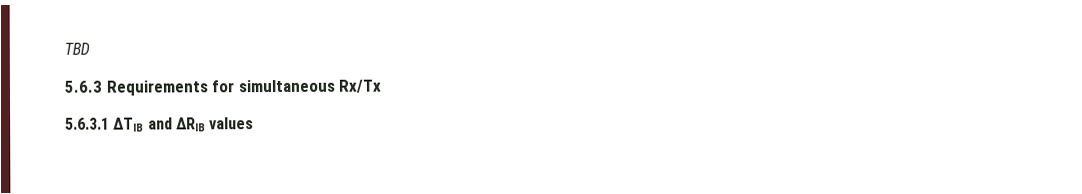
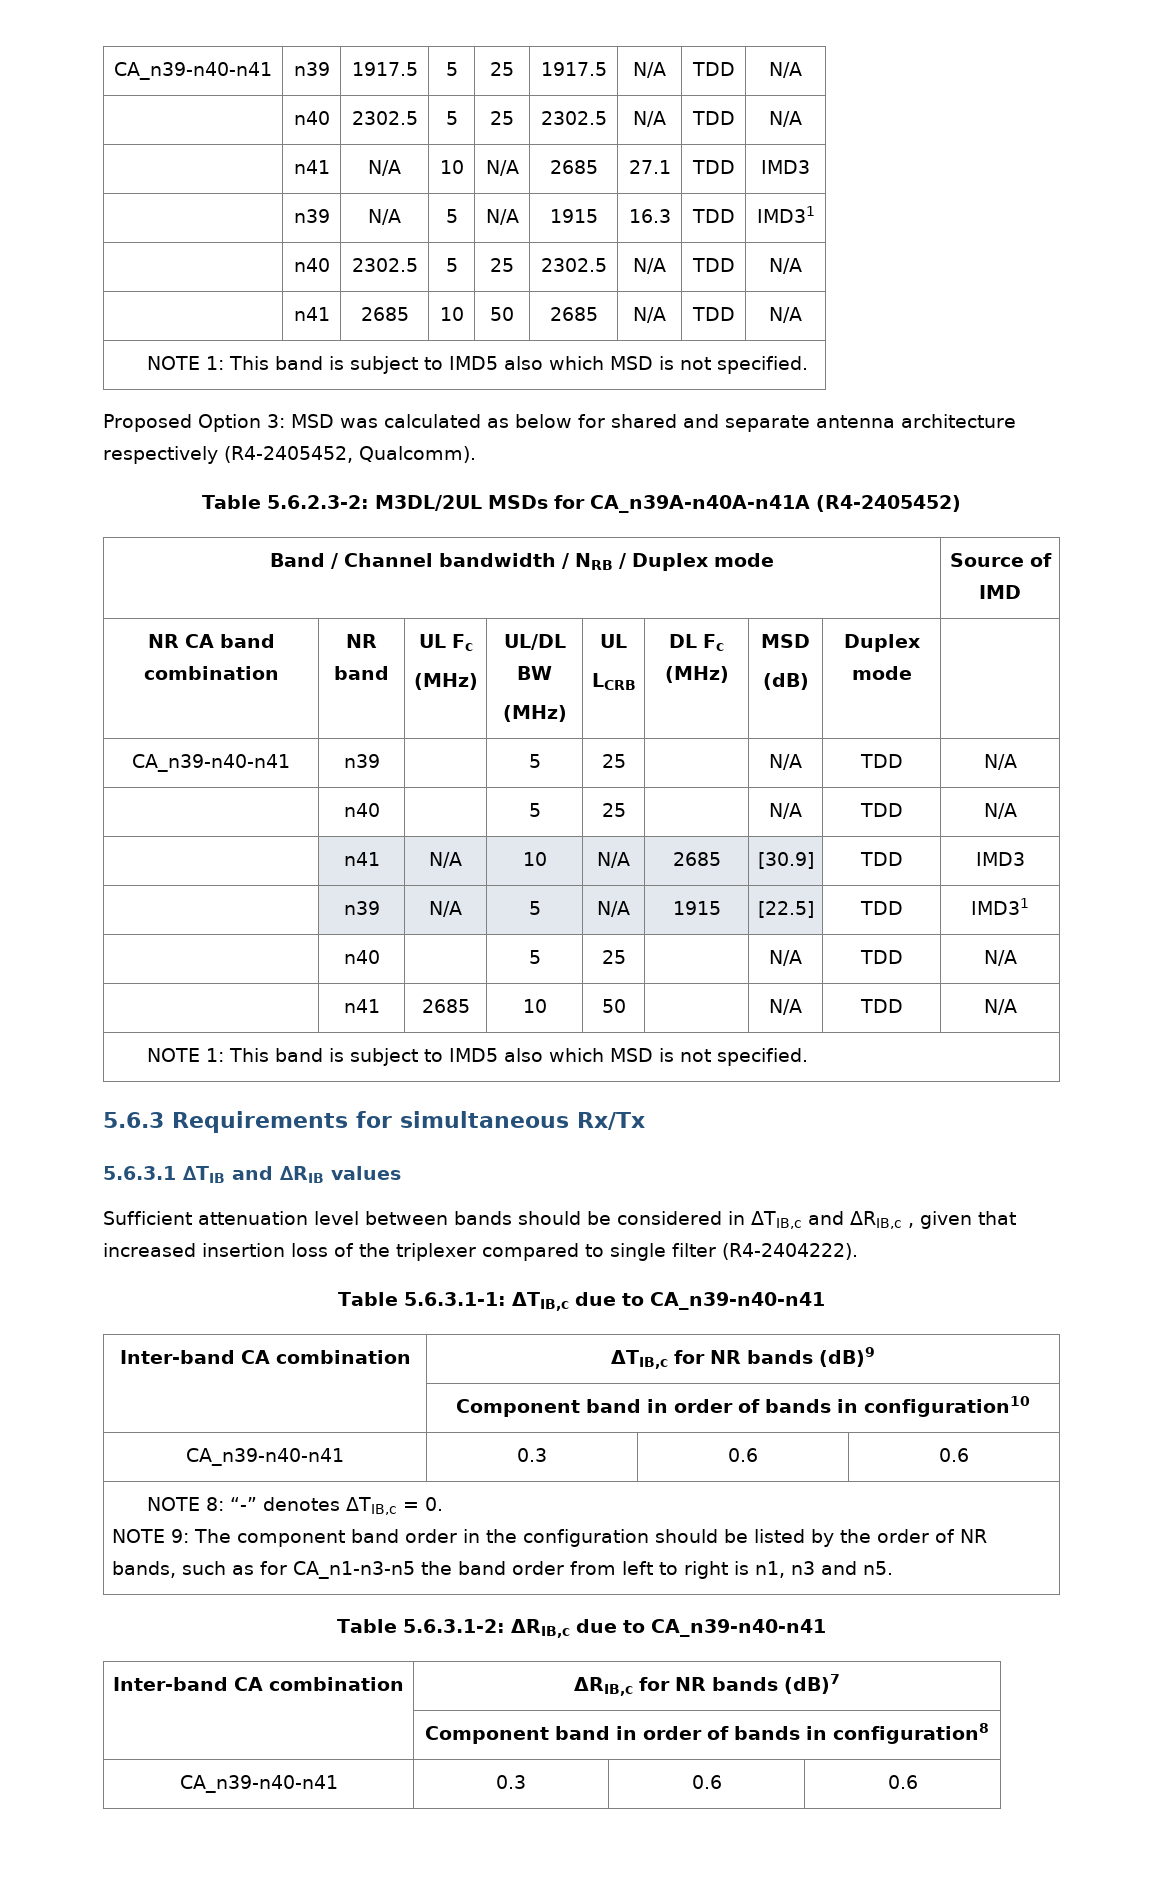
[64,42,90,55] TBD -> [114,62,272,80] [293,62,330,76] [351,62,418,76] [445,62,458,76] [490,62,514,76] [540,62,607,76] [633,62,666,78] [691,62,735,76] [769,62,802,78] [293,111,330,125] [351,111,418,125] [445,111,458,125] [490,111,514,125] [540,111,607,125] [633,111,666,127] [691,111,735,125] [769,111,802,127] [293,160,330,174] [368,160,401,176] [439,160,464,174] [485,160,519,176] [549,160,598,174] [628,160,671,174] [691,160,735,174] [761,160,810,174] [293,209,330,223] [368,209,401,225] [445,209,458,223] [485,209,519,225] [549,209,598,223] [628,209,671,223] [691,209,735,223] [756,206,815,223] [293,258,330,272] [351,258,418,272] [445,258,458,272] [490,258,514,272] [540,258,607,272] [633,258,666,274] [691,258,735,272] [769,258,802,274] [293,307,330,321] [360,307,409,321] [439,307,464,321] [490,307,514,321] [549,307,598,321] [633,307,666,323] [691,307,735,321] [769,307,802,323] [146,356,808,374] [103,414,1016,432] [103,446,476,464] [201,495,962,513] [270,553,774,571] [949,553,1052,567] [979,585,1021,599] [147,634,275,648] [143,666,279,680] [346,634,377,648] [334,666,389,680] [418,634,473,651] [413,673,478,690] [503,634,566,650] [517,666,553,680] [502,705,567,722] [600,634,627,648] [591,673,636,690] [669,634,724,651] [664,666,729,683] [761,634,810,648] [762,673,809,690] [843,634,920,652] [851,666,912,680] [132,754,290,772] [343,754,380,768] [528,754,541,768] [601,754,626,768] [769,754,802,770] [859,754,903,768] [983,754,1017,770] [343,803,380,817] [528,803,541,817] [601,803,626,817] [769,803,802,819] [859,803,903,817] [983,803,1017,819] [343,852,380,866] [429,852,462,868] [522,852,547,866] [597,852,630,868] [672,852,721,866] [757,852,814,869] [859,852,903,866] [975,852,1025,866] [343,901,380,915] [429,901,462,917] [528,901,541,915] [597,901,630,917] [672,901,721,915] [757,901,814,918] [859,901,903,915] [971,898,1029,915] [343,950,380,964] [528,950,541,964] [601,950,626,964] [769,950,802,966] [859,950,903,964] [983,950,1017,966] [343,999,380,1013] [421,999,470,1013] [522,999,547,1013] [601,999,626,1013] [769,999,802,1015] [859,999,903,1013] [983,999,1017,1015] [146,1048,808,1066] CA_n39-n40-n41 | n39 | 1917.5 | 5 | 25 | 1917.5 | N/A | TDD | N/A // | n40 | 2302.5 | 5 | 25 | 2302.5 | N/A | TDD | N/A // | n41 | N/A | 10 | N/A | 2685 | 27.1 | TDD | IMD3 // | n39 | N/A | 5 | N/A | 1915 | 16.3 | TDD | IMD31 // | n40 | 2302.5 | 5 | 25 | 2302.5 | N/A | TDD | N/A // | n41 | 2685 | 10 | 50 | 2685 | N/A | TDD | N/A // NOTE 1: This band is subject to IMD5 also which MSD is not specified. // Proposed Option 3: MSD was calculated as below for shared and separate antenna architecture respectively (R4-2405452, Qualcomm). // Table 5.6.2.3-2: M3DL/2UL MSDs for CA_n39A-n40A-n41A (R4-2405452) // Band / Channel bandwidth / NRB / Duplex mode | Source of IMD // NR CA band combination | NR band | UL Fc // (MHz) | UL/DL BW // (MHz) | UL // LCRB | DL Fc (MHz) | MSD // (dB) | Duplex mode | // CA_n39-n40-n41 | n39 | | 5 | 25 | | N/A | TDD | N/A // | n40 | | 5 | 25 | | N/A | TDD | N/A // | n41 | N/A | 10 | N/A | 2685 | [30.9] | TDD | IMD3 // | n39 | N/A | 5 | N/A | 1915 | [22.5] | TDD | IMD31 // | n40 | | 5 | 25 | | N/A | TDD | N/A // | n41 | 2685 | 10 | 50 | | N/A | TDD | N/A // NOTE 1: This band is subject to IMD5 also which MSD is not specified.
(255, 123) none -> [103,1211,1016,1229] [103,1243,858,1261] [338,1292,825,1311] [119,1350,411,1364] [611,1347,875,1369] [456,1396,1030,1417] [186,1448,344,1466] [517,1448,547,1462] [728,1448,758,1462] [939,1448,969,1462] [146,1497,443,1515] [111,1529,987,1547] [111,1561,893,1579] [337,1619,826,1638] [113,1677,404,1691] [574,1674,840,1696] [425,1723,989,1744] [179,1775,338,1793] [496,1775,526,1789] [691,1775,722,1789] [887,1775,918,1789] // Sufficient attenuation level between bands should be considered in ΔTIB,c and ΔRIB,c , given that increased insertion loss of the triplexer compared to single filter (R4-2404222). // Table 5.6.3.1-1: ΔTIB,c due to CA_n39-n40-n41 // Inter-band CA combination | ΔTIB,c for NR bands (dB)9 // | Component band in order of bands in configuration10 // CA_n39-n40-n41 | 0.3 | 0.6 | 0.6 // NOTE 8: “-” denotes ΔTIB,c = 0. // NOTE 9: The component band order in the configuration should be listed by the order of NR bands, such as for CA_n1-n3-n5 the band order from left to right is n1, n3 and n5. // Table 5.6.3.1-2: ΔRIB,c due to CA_n39-n40-n41 // Inter-band CA combination | ΔRIB,c for NR bands (dB)7 // | Component band in order of bands in configuration8 // CA_n39-n40-n41 | 0.3 | 0.6 | 0.6

